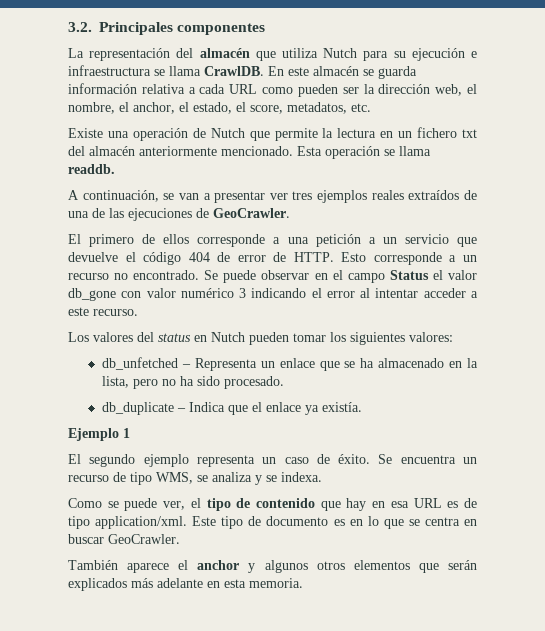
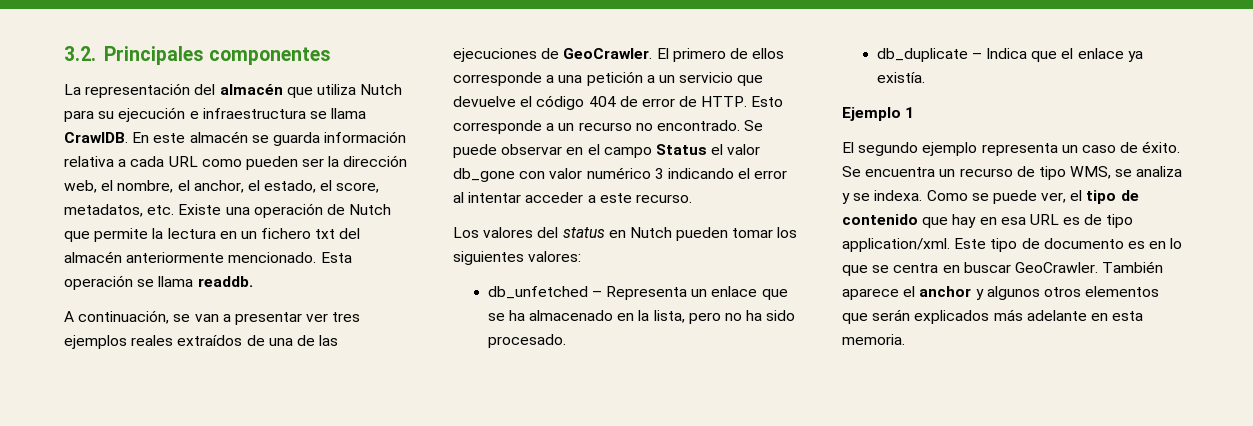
(371, 107) // -> (175, 210) none
(290, 213) // -> (653, 53) none
(322, 477) // -> (923, 195) none
(180, 539) // -> (1098, 267) none

